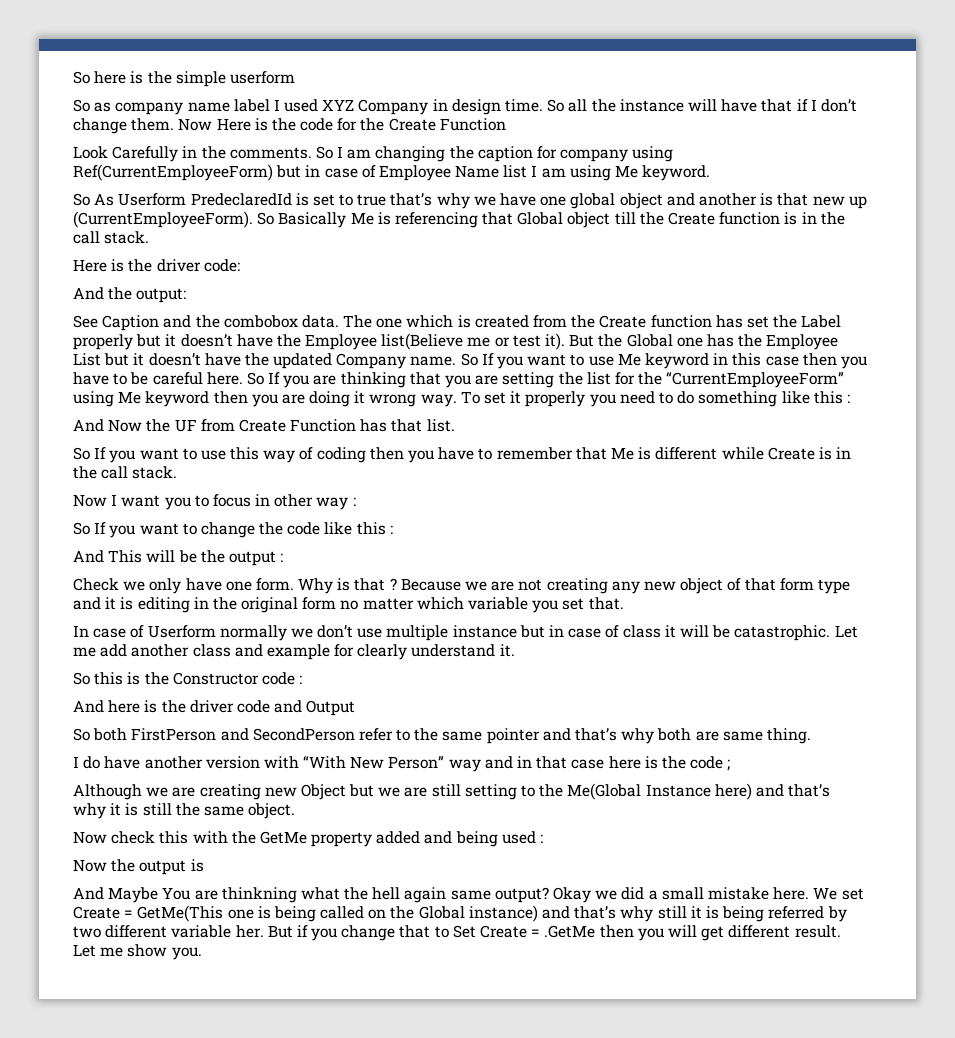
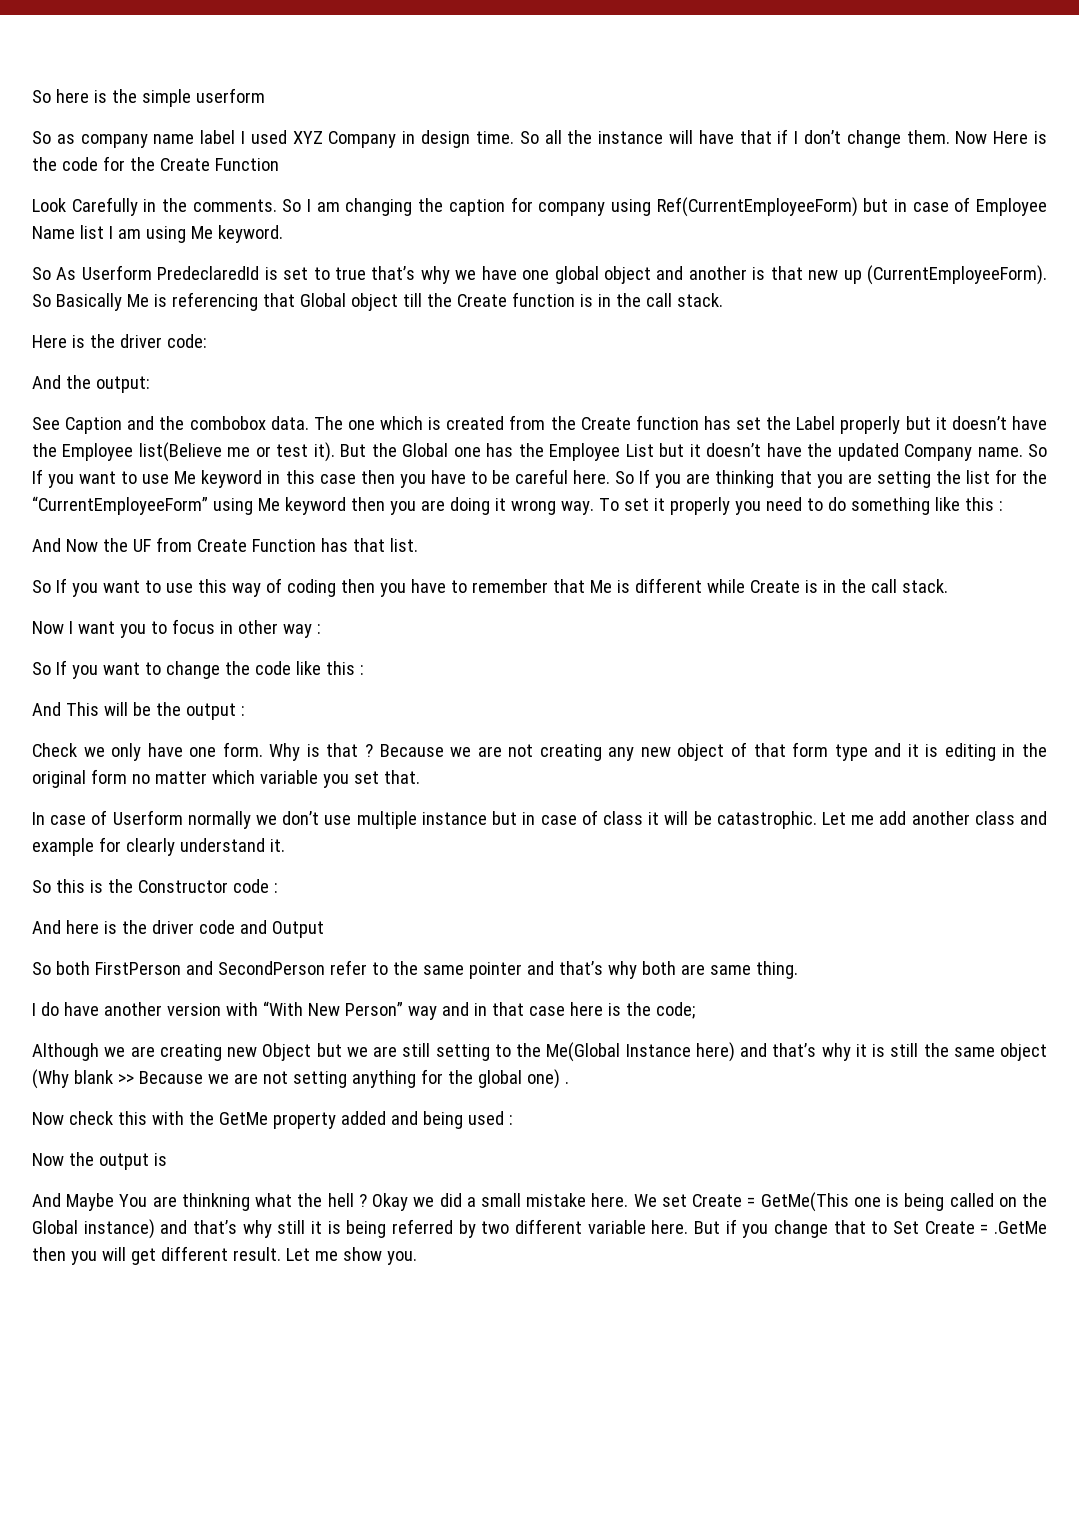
[690,756,731,771] code ; -> [655,1002,695,1019] code;
[248,803,296,819] object. -> [1000,1043,1047,1061] [32,1069,569,1089] object (Why blank >> Because we are not setting anything for the global one) .
[404,887,549,903] again same output? -> [358,1194,367,1207] ?
[235,925,264,938] her. -> [651,1220,689,1234] here.

